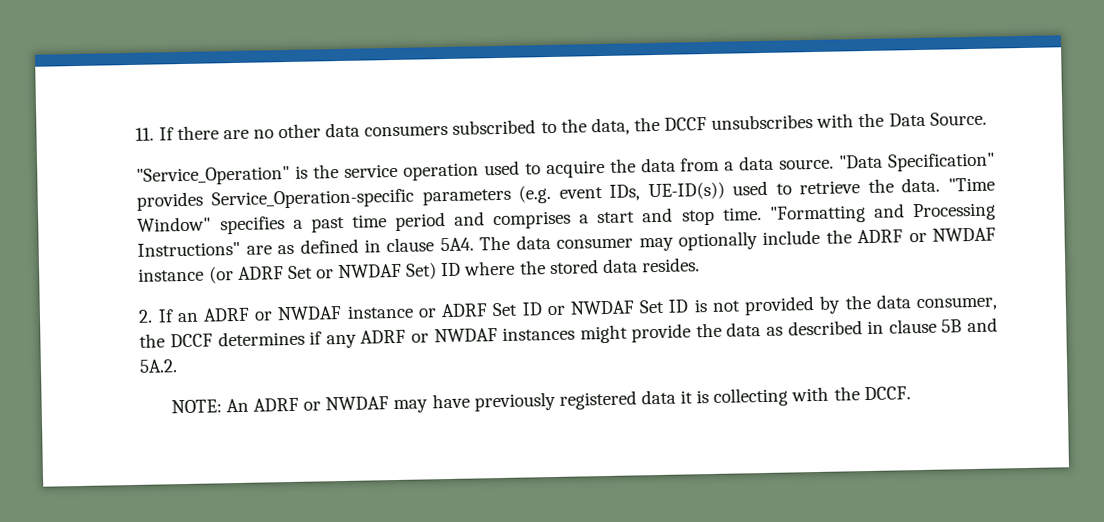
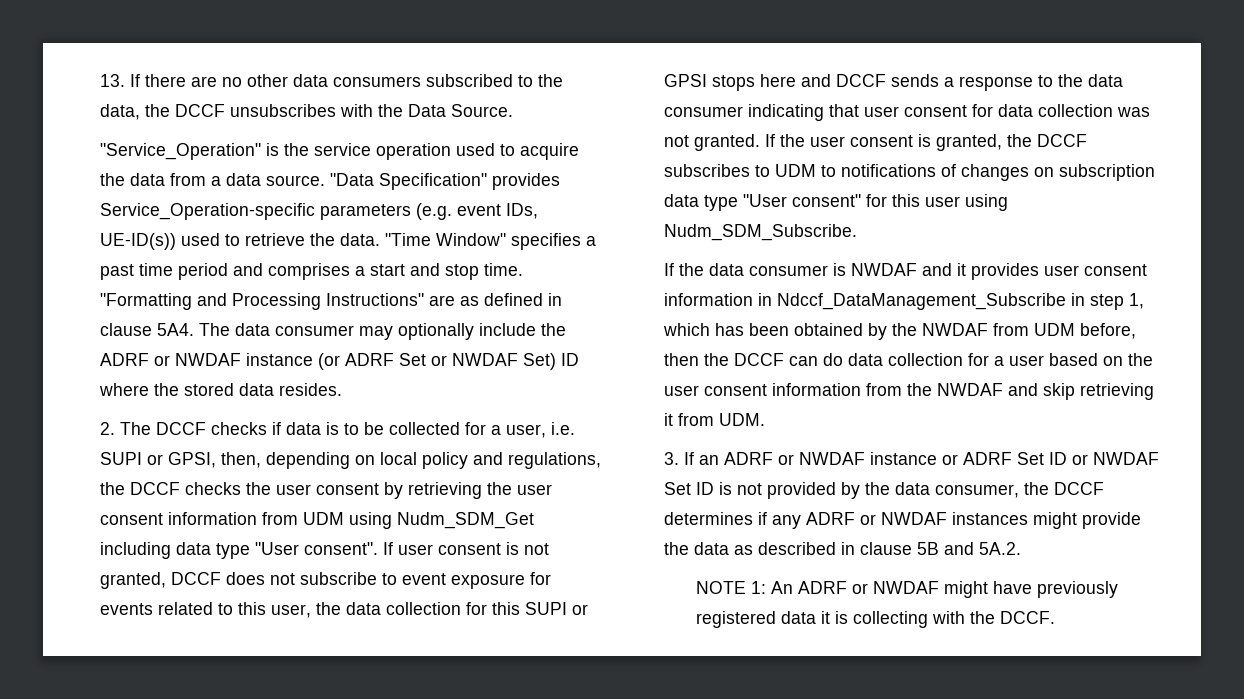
[135,127,155,141] 11. -> [100,74,126,87] 13.
(154, 316) none -> [120,422,576,438] [100,452,602,469] [100,482,553,499] [100,512,535,529] [100,542,550,559] [100,572,552,589] [100,602,589,618] [664,74,1124,91] [664,104,1151,121] [664,134,1088,151] [664,164,1156,181] [664,194,1009,211] [664,224,858,241] [664,263,1148,280] [664,293,1145,310] [663,323,1137,340] [664,353,1154,366] [664,383,1155,400] [664,413,766,426] [664,452,680,465] The DCCF checks if data is to be collected for a user, i.e. SUPI or GPSI, then, depending on local policy and regulations, the DCCF checks the user consent by retrieving the user consent information from UDM using Nudm_SDM_Get including data type "User consent". If user consent is not granted, DCCF does not subscribe to event exposure for events related to this user, the data collection for this SUPI or GPSI stops here and DCCF sends a response to the data consumer indicating that user consent for data collection was not granted. If the user consent is granted, the DCCF subscribes to UDM to notifications of changes on subscription data type "User consent" for this user using Nudm_SDM_Subscribe. // If the data consumer is NWDAF and it provides user consent information in Ndccf_DataManagement_Subscribe in step 1, which has been obtained by the NWDAF from UDM before, then the DCCF can do data collection for a user based on the user consent information from the NWDAF and skip retrieving it from UDM. // 3.
[170,399,222,414] NOTE: -> [695,581,766,594] NOTE 1:
[393,399,429,414] may -> [943,581,988,598] might

